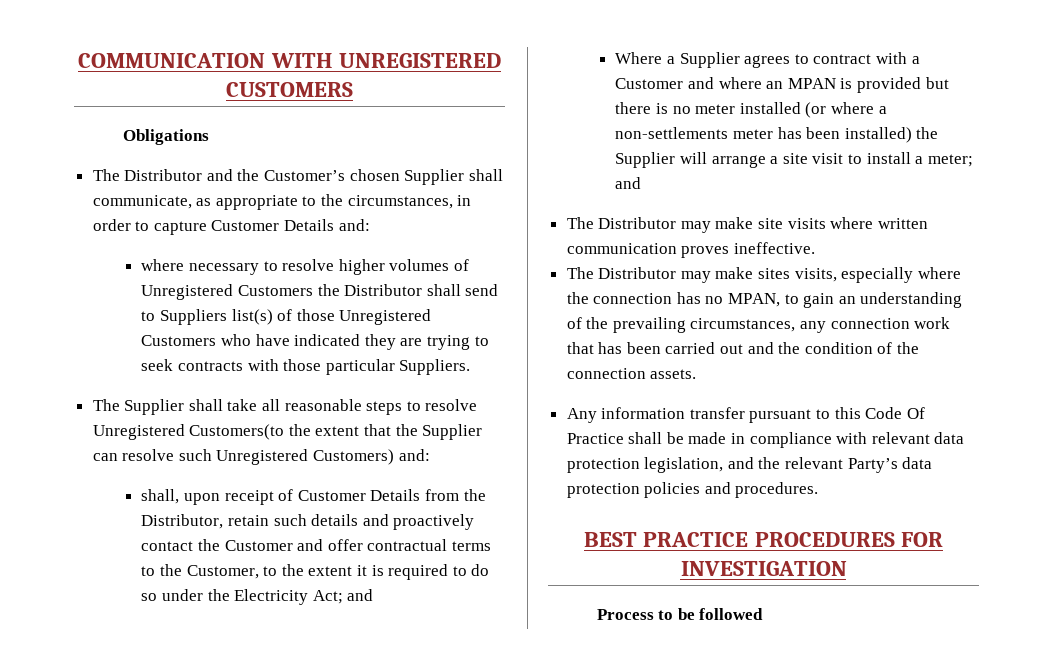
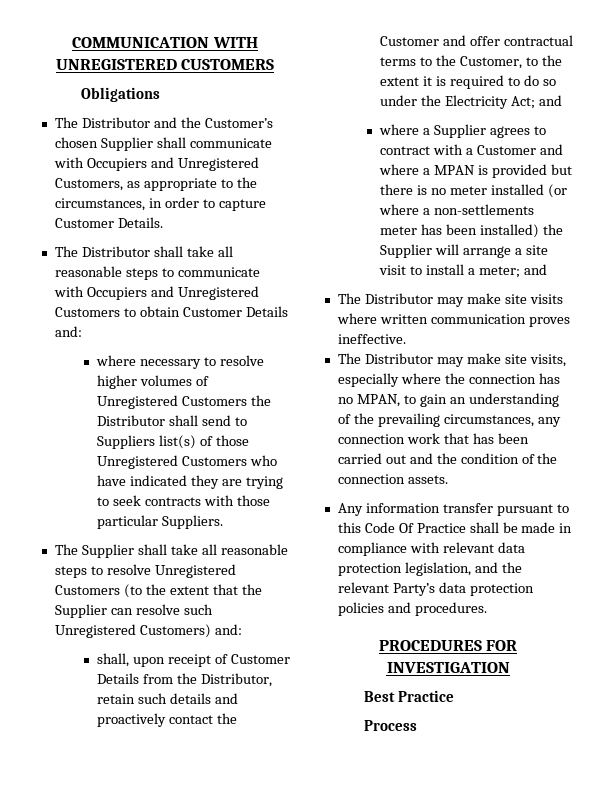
[92,195,192,209] communicate, -> [189,138,272,148] [53,157,259,171] [54,178,123,191] communicate with Occupiers and Unregistered Customers,
(280, 225) none -> [117,217,163,228] [54,246,233,257] [54,266,260,280] [53,286,259,300] [54,306,242,317] Details. // The Distributor shall take all reasonable steps to communicate with Occupiers and Unregistered Customers to obtain Customer
[189,424,285,440] Customers(to -> [54,584,142,598] Customers (to
[615,52,663,64] Where -> [379,124,420,135] where
[766,81,784,89] an -> [422,168,430,175] a
[758,268,791,279] sites -> [504,354,527,364] site
[584,532,749,547] BEST PRACTICE -> (487, 609) none
(847, 568) none -> [364,690,454,702] // Best Practice
[658,608,764,620] to be followed -> (418, 725) none

